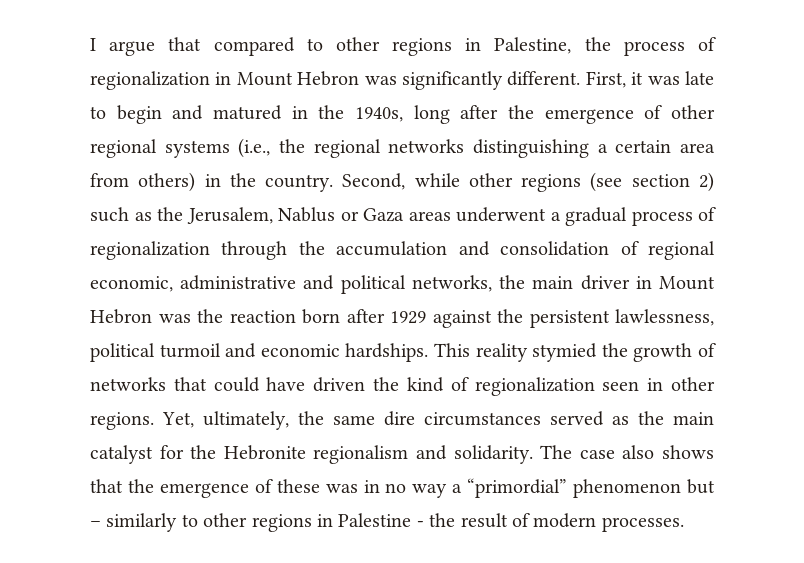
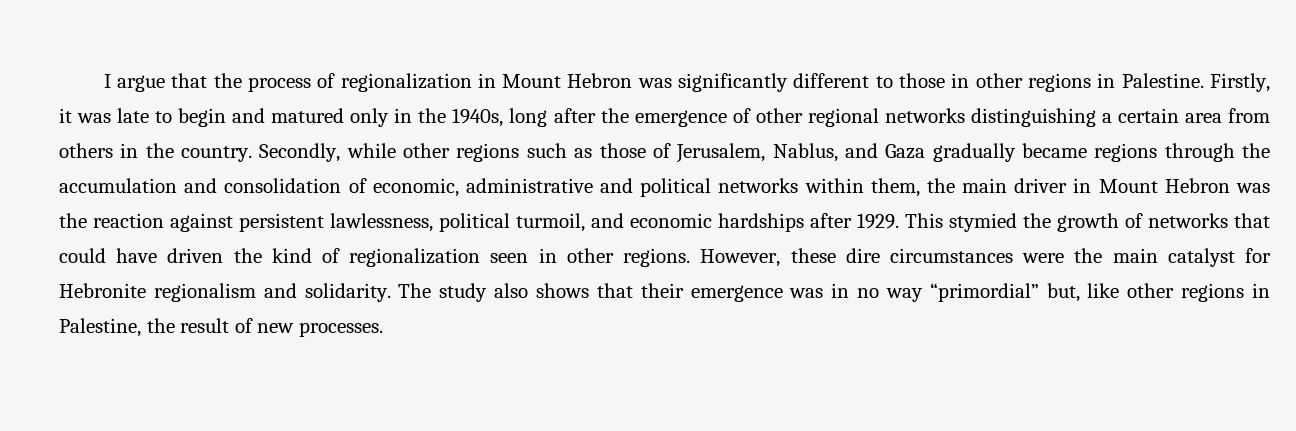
[213,37,572,56] compared to other regions in Palestine, -> (208, 80) none
[507,71,626,88] different. First, -> [793,73,1270,92] different to those in other regions in Palestine. Firstly,
(282, 112) none -> [350,108,390,127] only
[164,138,381,158] systems (i.e., the regional -> (879, 117) none
[138,172,196,192] others) -> [59,143,113,158] others
[342,173,406,190] Second, -> [259,143,341,162] Secondly,
[590,172,714,192] [90,207,716,226] [90,241,210,260] (see section 2) such as the Jerusalem, Nablus or Gaza areas underwent a gradual process of regionalization -> [526,143,1158,163] such as those of Jerusalem, Nablus, and Gaza gradually became regions
[648,241,715,260] regional -> (367, 185) none
[411,275,492,292] networks, -> [718,178,920,197] networks within them,
[302,309,523,328] born after 1929 against the -> [170,213,233,232] against
[159,343,221,358] turmoil -> [516,213,585,232] turmoil,
[345,343,528,362] hardships. This reality -> [718,213,943,232] hardships after 1929. This
[162,411,629,430] Yet, ultimately, the same dire circumstances served as -> [700,248,1065,267] However, these dire circumstances were
[190,445,217,459] the -> (1271, 255) none
[579,450,615,459] case -> [439,283,488,302] study
[127,478,716,498] [90,513,424,532] the emergence of these was in no way a “primordial” phenomenon but – similarly to other regions in Palestine - -> [640,283,1270,302] [59,318,141,337] their emergence was in no way “primordial” but, like other regions in Palestine,
[533,513,597,528] modern -> [257,323,295,333] new

